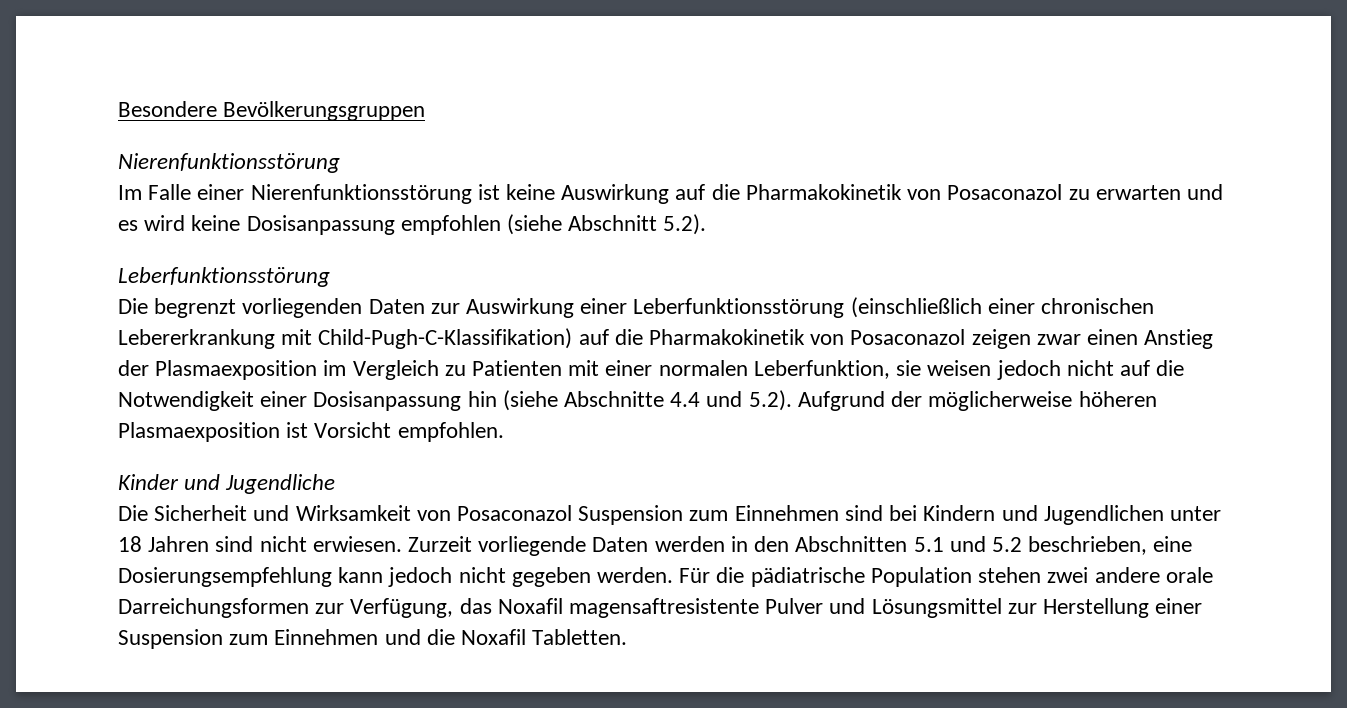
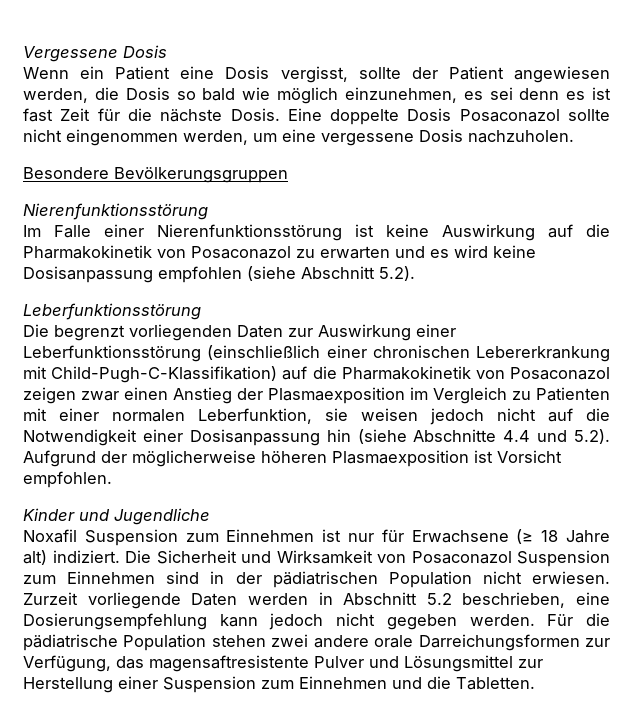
(118, 109) none -> [23,45,167,62] [23,66,610,83] [23,87,611,104] [23,108,610,125] [23,129,574,146] Vergessene Dosis // Wenn ein Patient eine Dosis vergisst, sollte der Patient angewiesen werden, die Dosis so bald wie möglich einzunehmen, es sei denn es ist fast Zeit für die nächste Dosis. Eine doppelte Dosis Posaconazol sollte nicht eingenommen werden, um eine vergessene Dosis nachzuholen. //
(336, 484) none -> [23,529,610,546] [23,550,120,565] Noxafil Suspension zum Einnehmen ist nur für Erwachsene (≥ 18 Jahre alt) indiziert.
[889,505,1221,525] [118,536,254,552] bei Kindern und Jugendlichen unter 18 Jahren sind -> [210,571,472,588] in der pädiatrischen Population
[754,536,986,552] den Abschnitten 5.1 und -> [343,592,418,605] Abschnitt
[497,598,563,614] Noxafil -> (144, 662) none
[461,629,527,645] Noxafil -> (451, 682) none

